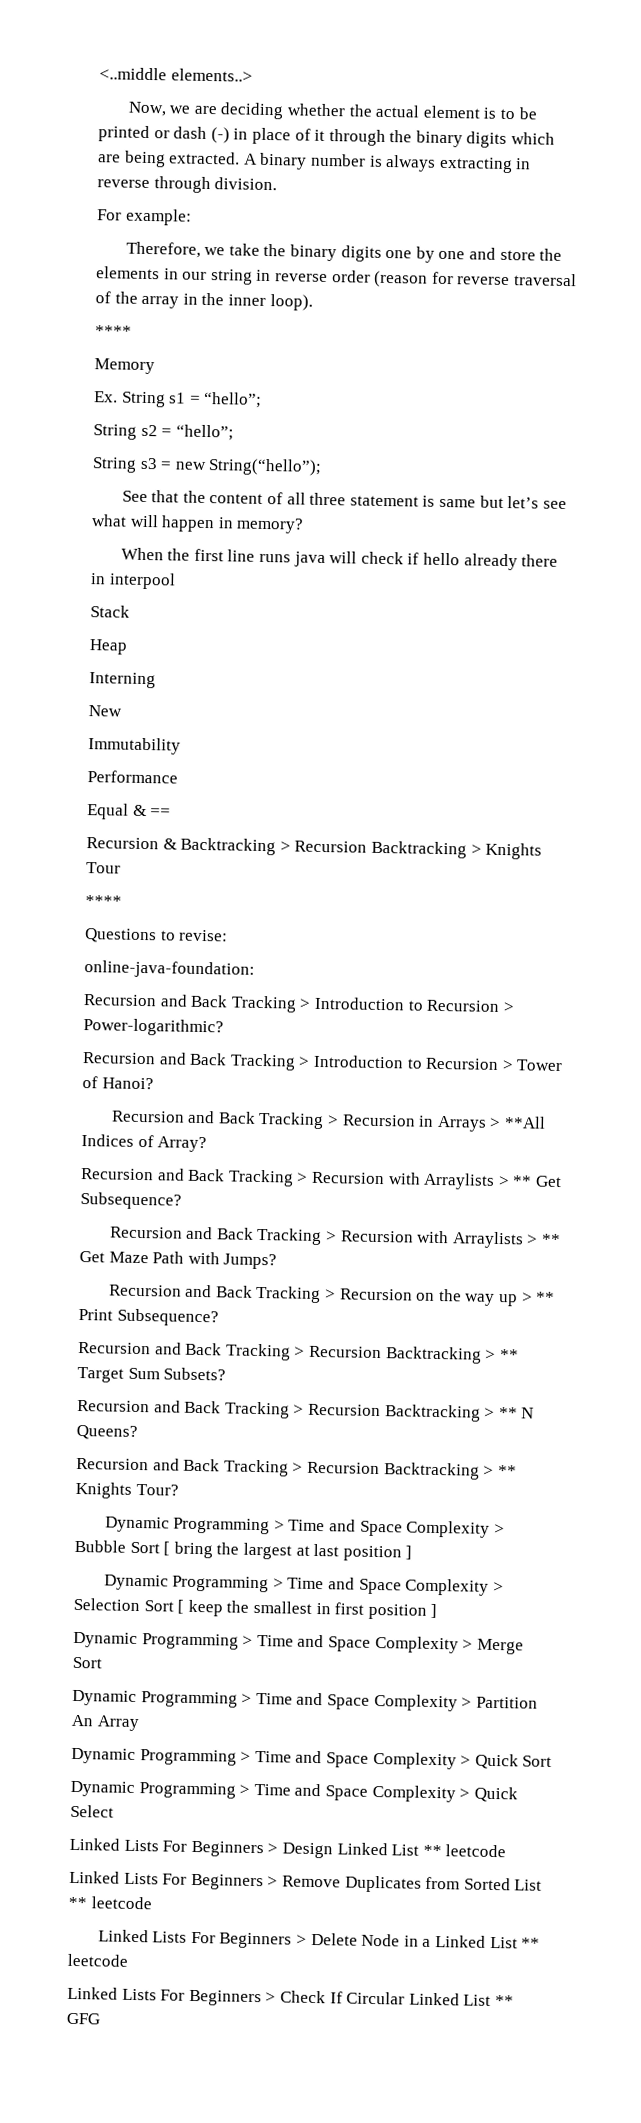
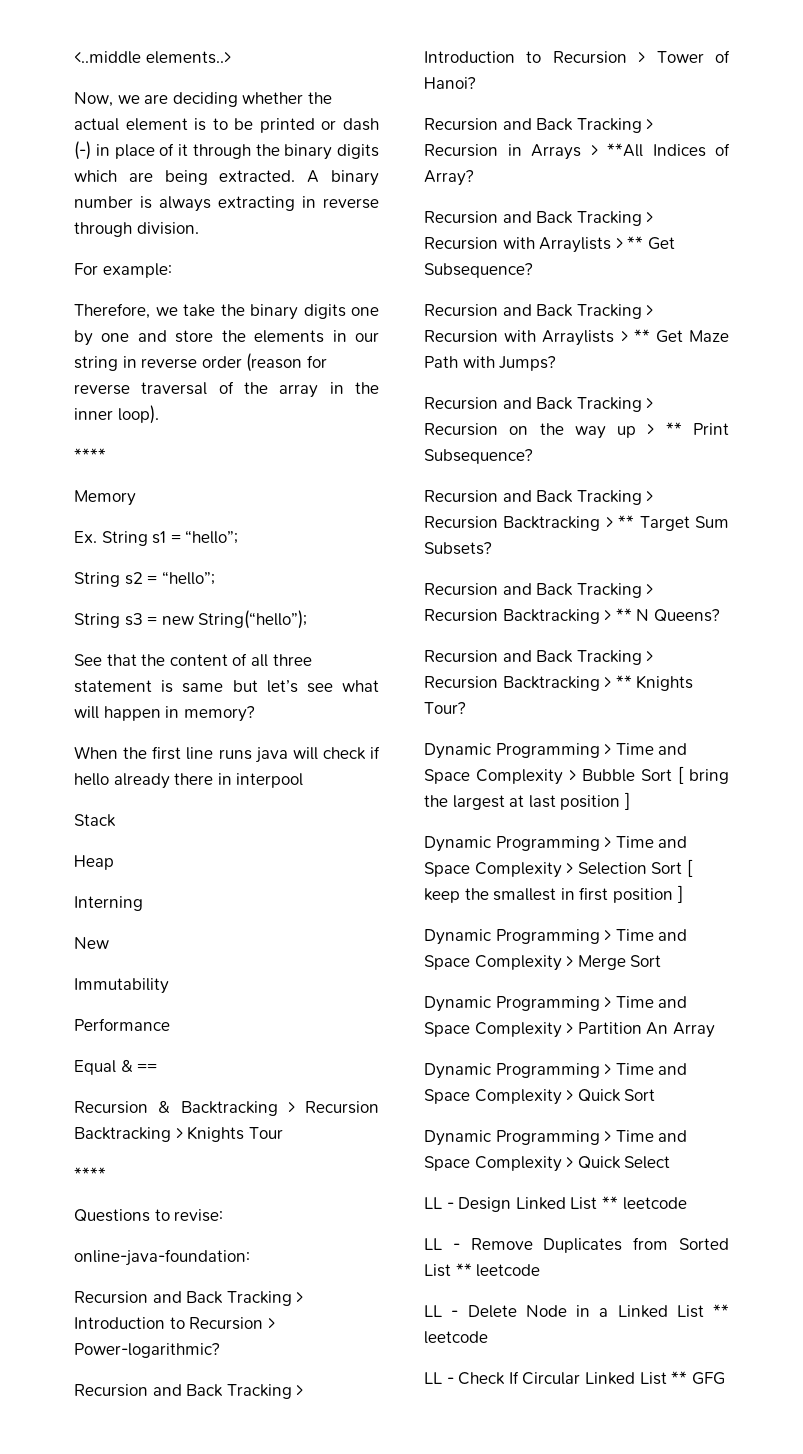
[69,1837,279,1858] Linked Lists For Beginners > -> [424,1197,454,1209] LL -
[69,1870,279,1891] Linked Lists For Beginners > -> [424,1238,460,1250] LL -
[97,1929,308,1949] Linked Lists For Beginners > -> [424,1305,459,1317] LL -
[67,1986,277,2007] Linked Lists For Beginners > -> [424,1372,454,1384] LL -

